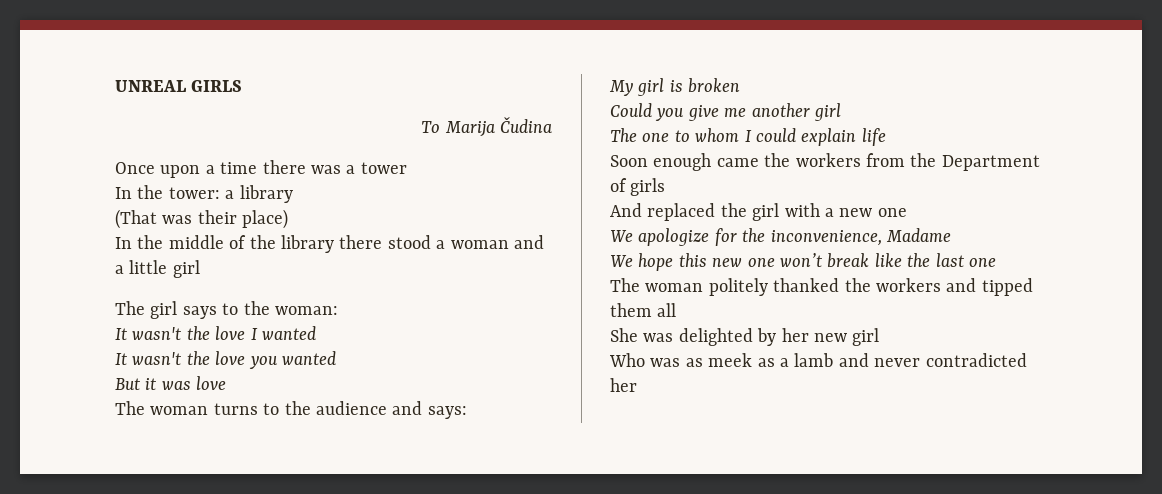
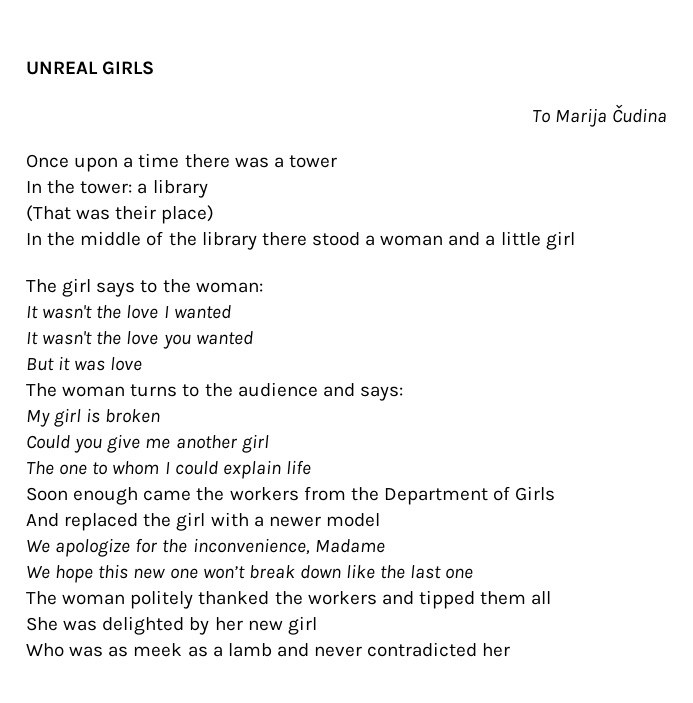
[630,178,666,196] girls -> [515,486,556,501] Girls
[839,208,907,217] new one -> [268,513,380,527] newer model
(870, 260) none -> [299,565,341,579] down

